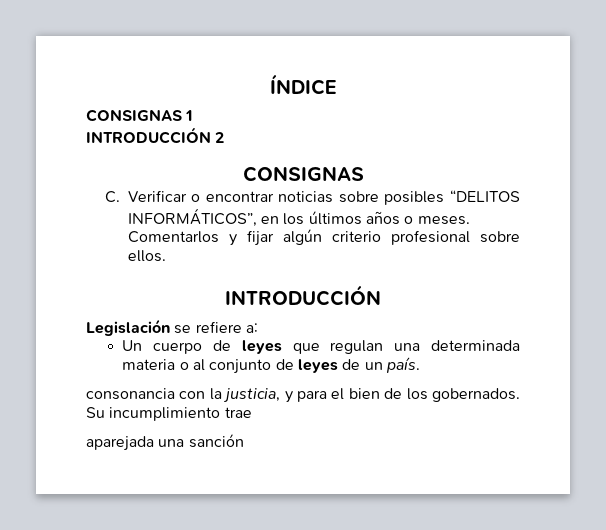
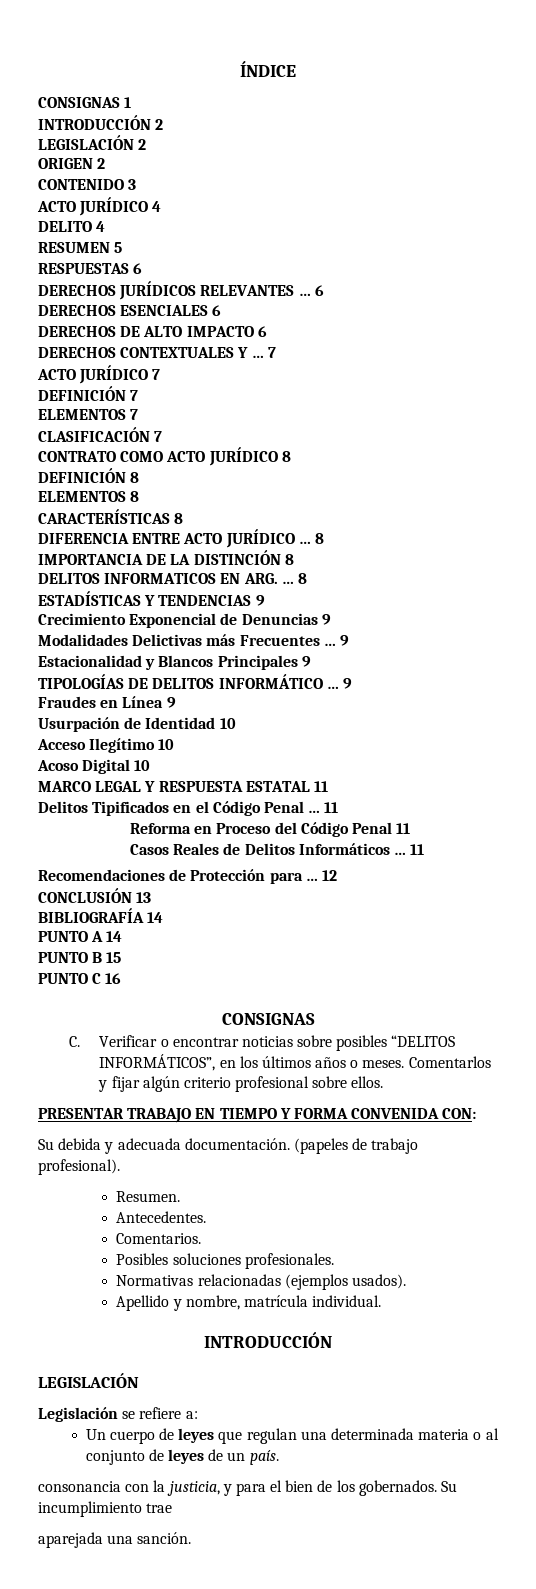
(225, 137) none -> [38,135,147,150] [38,158,106,169] [38,179,137,190] [37,197,162,216] [38,221,106,232] [38,242,123,253] [38,263,143,274] [38,281,324,300] [38,305,222,316] [38,326,267,337] [38,347,276,358] [37,365,161,384] [38,386,139,401] [38,409,139,420] [38,427,163,442] [38,447,291,466] [38,468,140,483] [38,491,140,502] [38,509,184,524] [38,529,324,548] [38,550,294,565] [38,573,307,584] [38,591,265,606] [38,613,331,628] [38,634,349,646] [38,655,311,670] [38,674,352,689] [38,696,176,708] [38,717,236,732] [37,738,175,753] [37,759,151,774] [38,781,328,792] [38,801,339,816] [129,822,411,837] [129,843,425,855] [38,869,337,884] [38,888,152,903] [38,908,164,923] [38,931,123,942] [38,952,122,963] [38,973,122,984] // LEGISLACIÓN 2 // ORIGEN 2 // CONTENIDO 3 // ACTO JURÍDICO 4 // DELITO 4 // RESUMEN 5 // RESPUESTAS 6 // DERECHOS JURÍDICOS RELEVANTES … 6 // DERECHOS ESENCIALES 6 // DERECHOS DE ALTO IMPACTO 6 // DERECHOS CONTEXTUALES Y … 7 // ACTO JURÍDICO 7 // DEFINICIÓN 7 // ELEMENTOS 7 // CLASIFICACIÓN 7 // CONTRATO COMO ACTO JURÍDICO 8 // DEFINICIÓN 8 // ELEMENTOS 8 // CARACTERÍSTICAS 8 // DIFERENCIA ENTRE ACTO JURÍDICO … 8 // IMPORTANCIA DE LA DISTINCIÓN 8 // DELITOS INFORMATICOS EN ARG. … 8 // ESTADÍSTICAS Y TENDENCIAS 9 // Crecimiento Exponencial de Denuncias 9 // Modalidades Delictivas más Frecuentes … 9 // Estacionalidad y Blancos Principales 9 // TIPOLOGÍAS DE DELITOS INFORMÁTICO … 9 // Fraudes en Línea 9 // Usurpación de Identidad 10 // Acceso Ilegítimo 10 // Acoso Digital 10 // MARCO LEGAL Y RESPUESTA ESTATAL 11 // Delitos Tipificados en el Código Penal … 11 // Reforma en Proceso del Código Penal 11 // Casos Reales de Delitos Informáticos … 11 // Recomendaciones de Protección para … 12 // CONCLUSIÓN 13 // BIBLIOGRAFÍA 14 // PUNTO A 14 // PUNTO B 15 // PUNTO C 16
[225,285,381,306] // INTRODUCCIÓN -> [38,1108,477,1123] [38,1138,419,1154] [38,1159,120,1175] [116,1191,181,1202] [116,1211,207,1223] [116,1233,202,1244] [116,1253,334,1269] [116,1274,406,1290] [116,1295,382,1311] [204,1332,332,1348] [38,1373,139,1388] // PRESENTAR TRABAJO EN TIEMPO Y FORMA CONVENIDA CON: // Su debida y adecuada documentación. (papeles de trabajo profesional). // Resumen. // Antecedentes. // Comentarios. // Posibles soluciones profesionales. // Normativas relacionadas (ejemplos usados). // Apellido y nombre, matrícula individual. // INTRODUCCIÓN // LEGISLACIÓN
[188,434,244,448] sanción -> [137,1532,192,1544] sanción.

